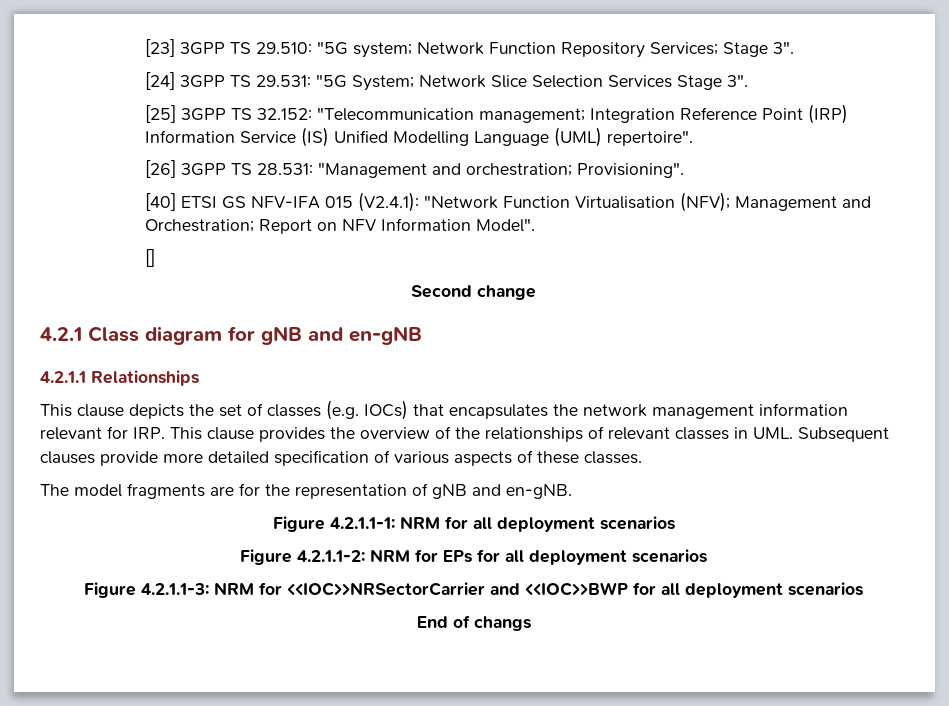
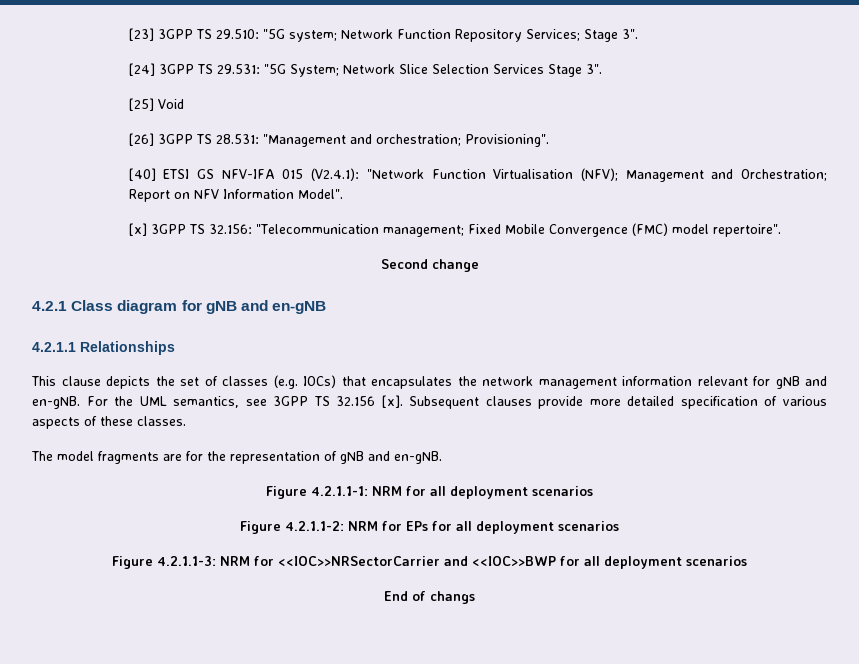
[180,104,848,124] [144,127,693,147] 3GPP TS 32.152: "Telecommunication management; Integration Reference Point (IRP) Information Service (IS) Unified Modelling Language (UML) repertoire". -> [157,99,184,109] Void
[144,249,155,267] [] -> [128,223,781,237] [x] 3GPP TS 32.156: "Telecommunication management; Fixed Mobile Convergence (FMC) model repertoire".
[133,426,793,442] IRP. This clause provides the overview of the relationships of relevant classes in UML. -> [775,376,827,389] [32,395,403,409] gNB and en-gNB. For the UML semantics, see 3GPP TS 32.156 [x].

